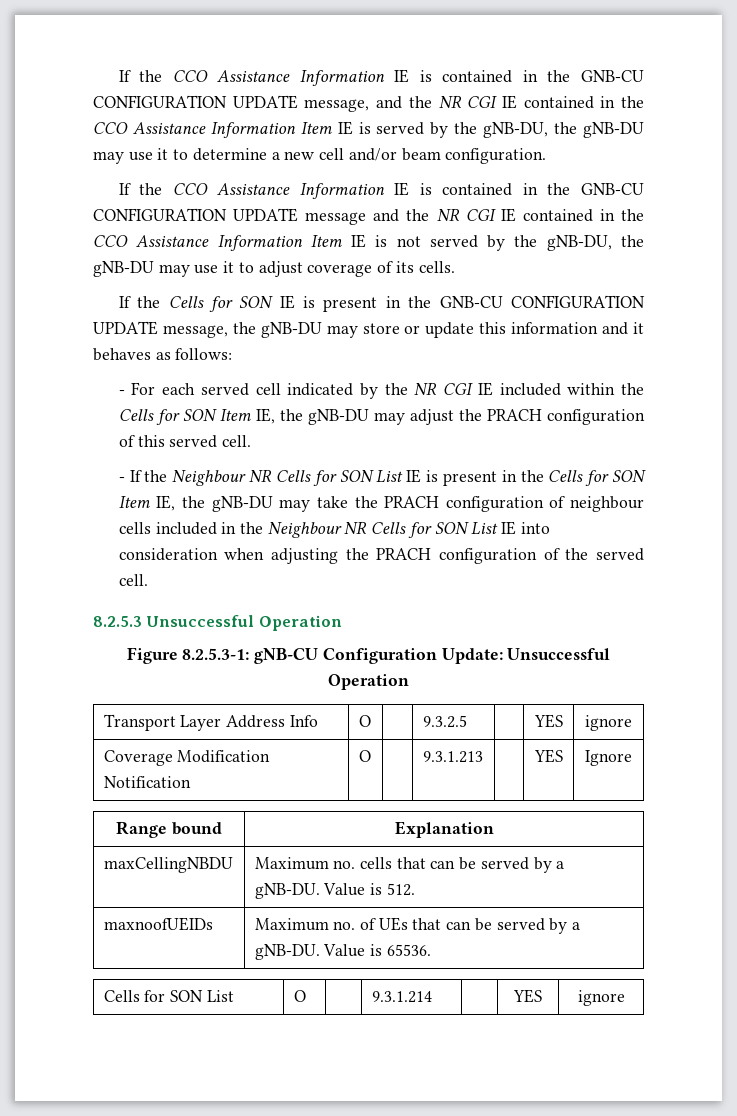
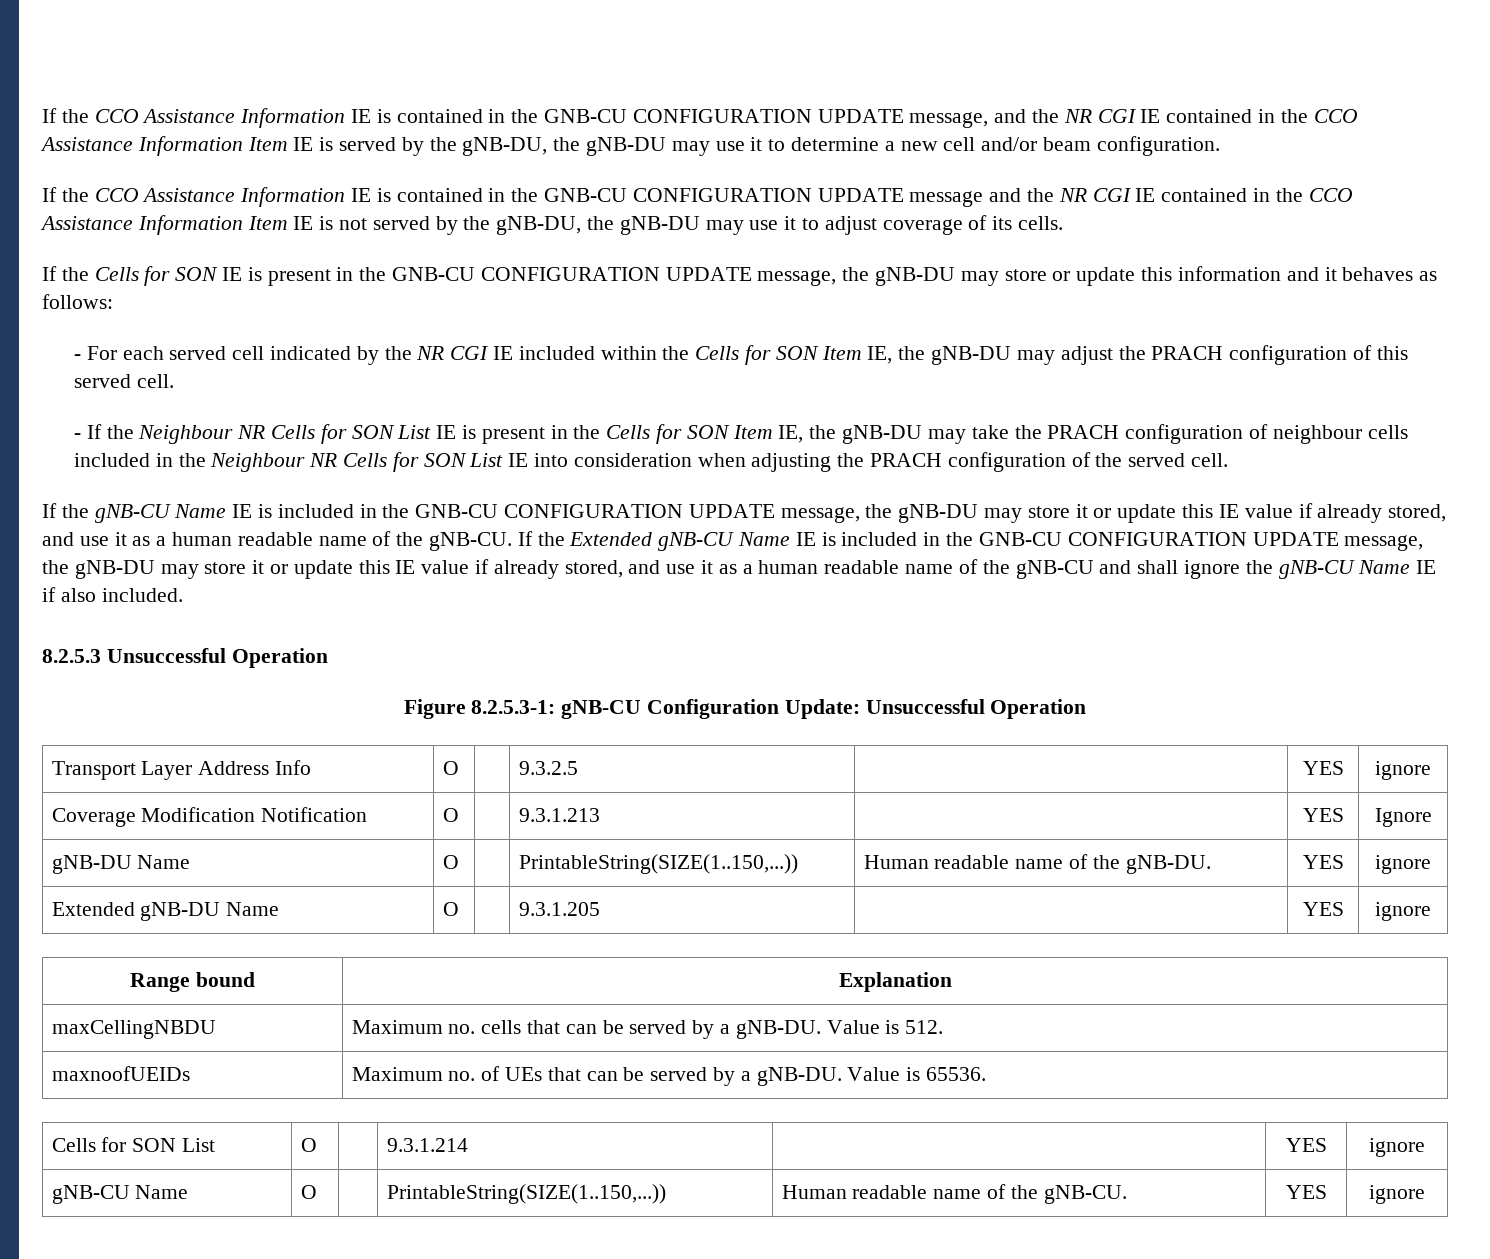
(148, 580) none -> [42,503,1447,523] [42,531,1424,551] [42,559,1437,579] [42,587,183,602] // If the gNB-CU Name IE is included in the GNB-CU CONFIGURATION UPDATE message, the gNB-DU may store it or update this IE value if already stored, and use it as a human readable name of the gNB-CU. If the Extended gNB-CU Name IE is included in the GNB-CU CONFIGURATION UPDATE message, the gNB-DU may store it or update this IE value if already stored, and use it as a human readable name of the gNB-CU and shall ignore the gNB-CU Name IE if also included.
(632, 758) none -> [51,855,191,874] [442,855,459,869] [518,854,798,874] [863,854,1211,874] [1302,855,1344,869] [1375,855,1431,874] [51,902,280,921] [442,902,459,916] [518,902,600,916] [1302,902,1344,916] [1375,902,1431,921] // gNB-DU Name | O | | PrintableString(SIZE(1..150,...)) | Human readable name of the gNB-DU. | YES | ignore // Extended gNB-DU Name | O | | 9.3.1.205 | | YES | ignore
(625, 998) none -> [51,1185,189,1204] [300,1185,317,1199] [386,1184,666,1204] [781,1184,1127,1204] [1285,1185,1327,1199] [1369,1185,1425,1204] // gNB-CU Name | O | | PrintableString(SIZE(1..150,...)) | Human readable name of the gNB-CU. | YES | ignore

